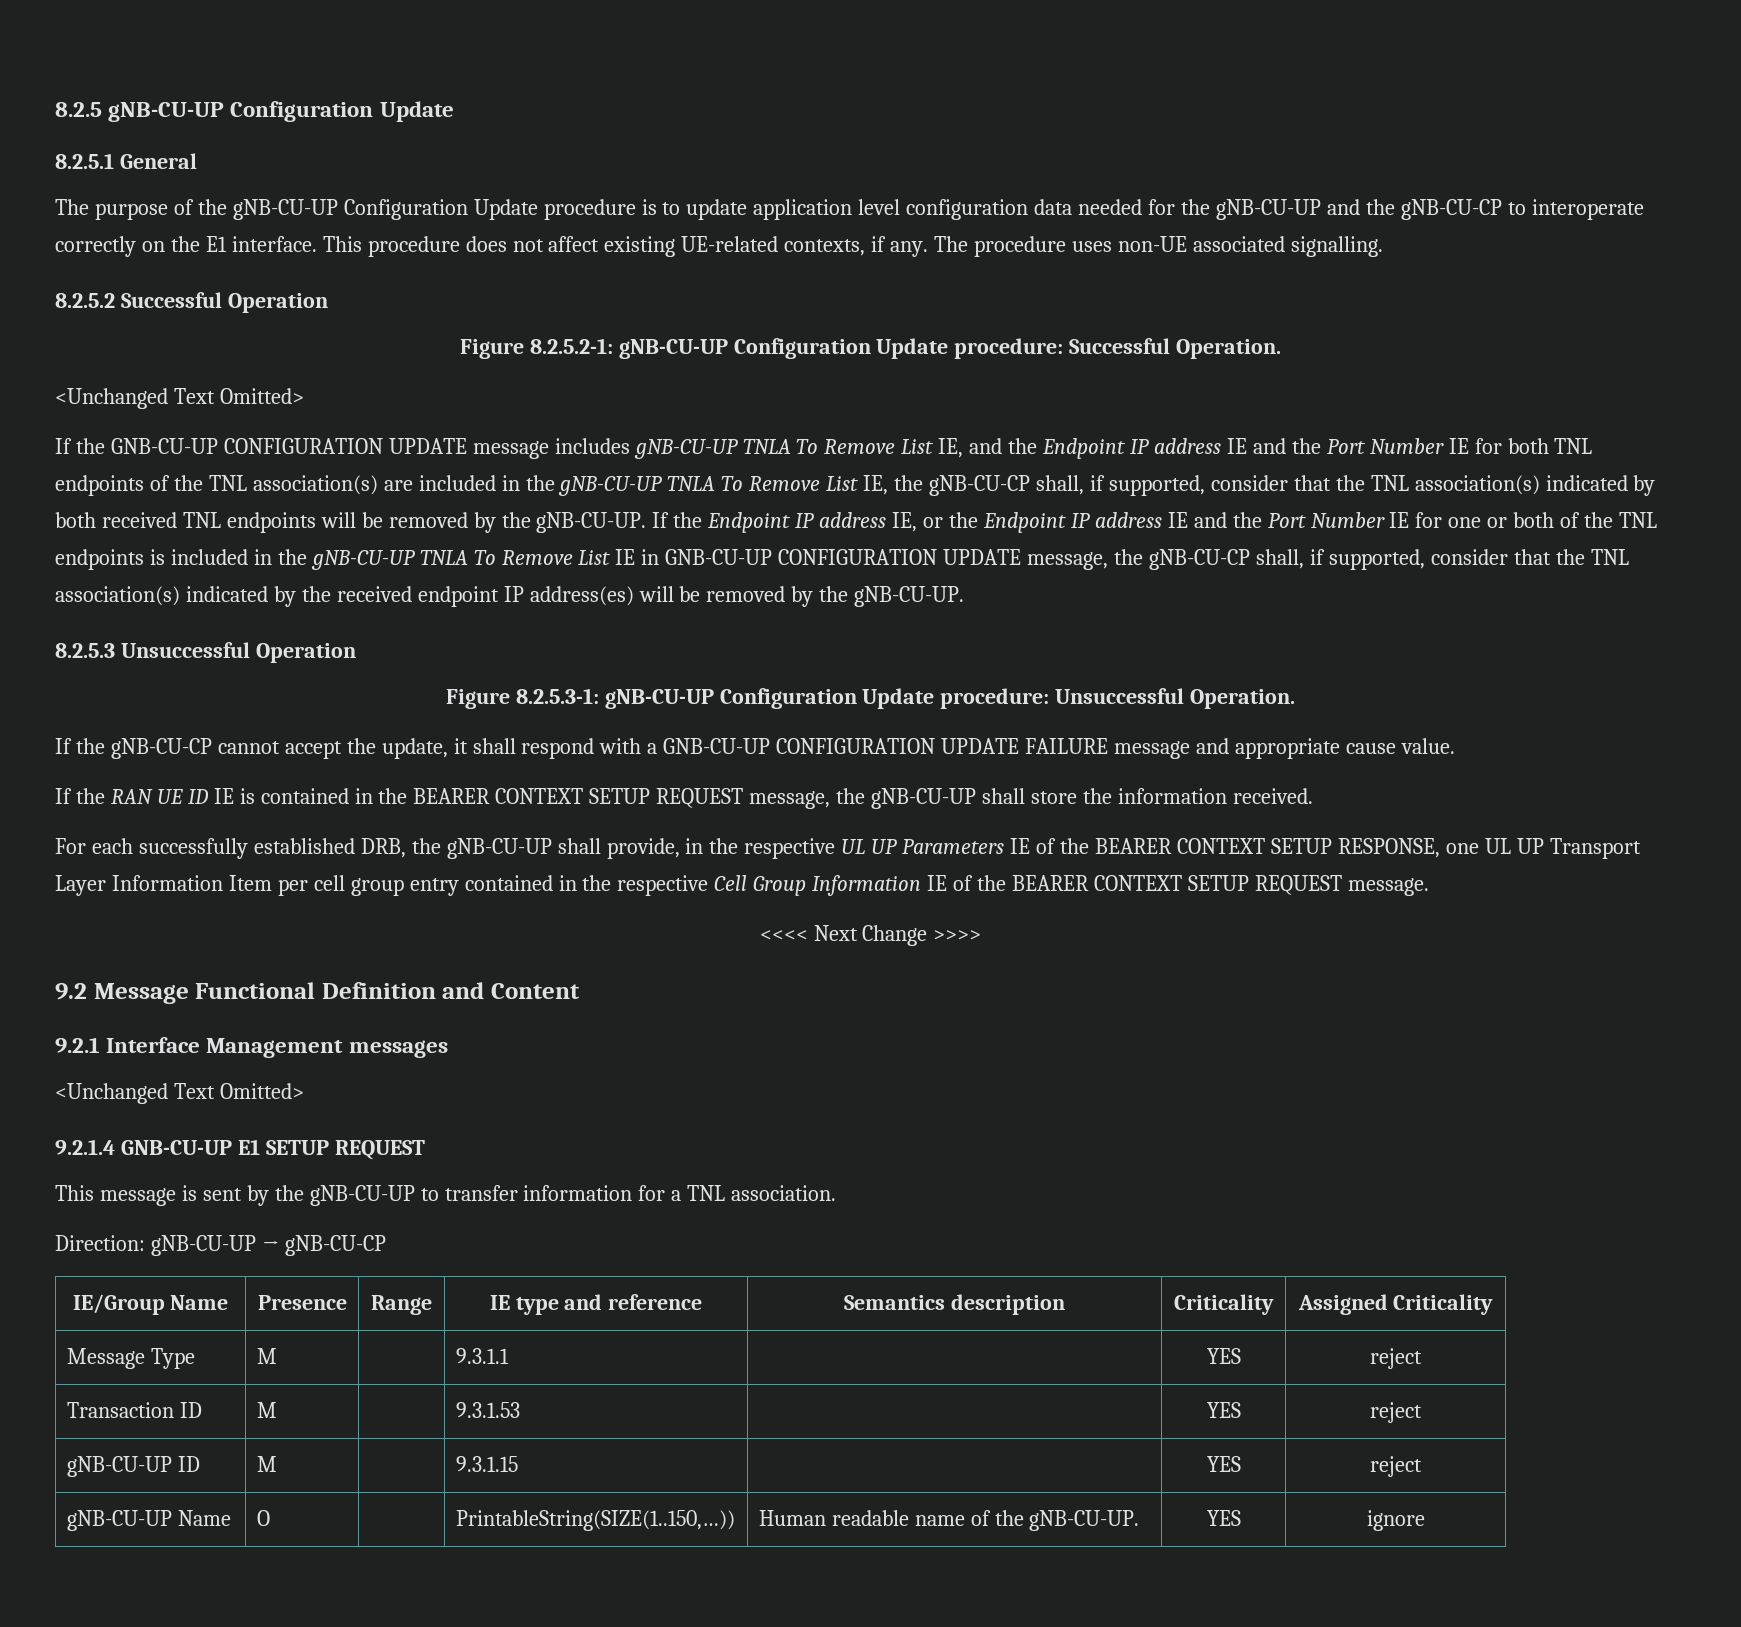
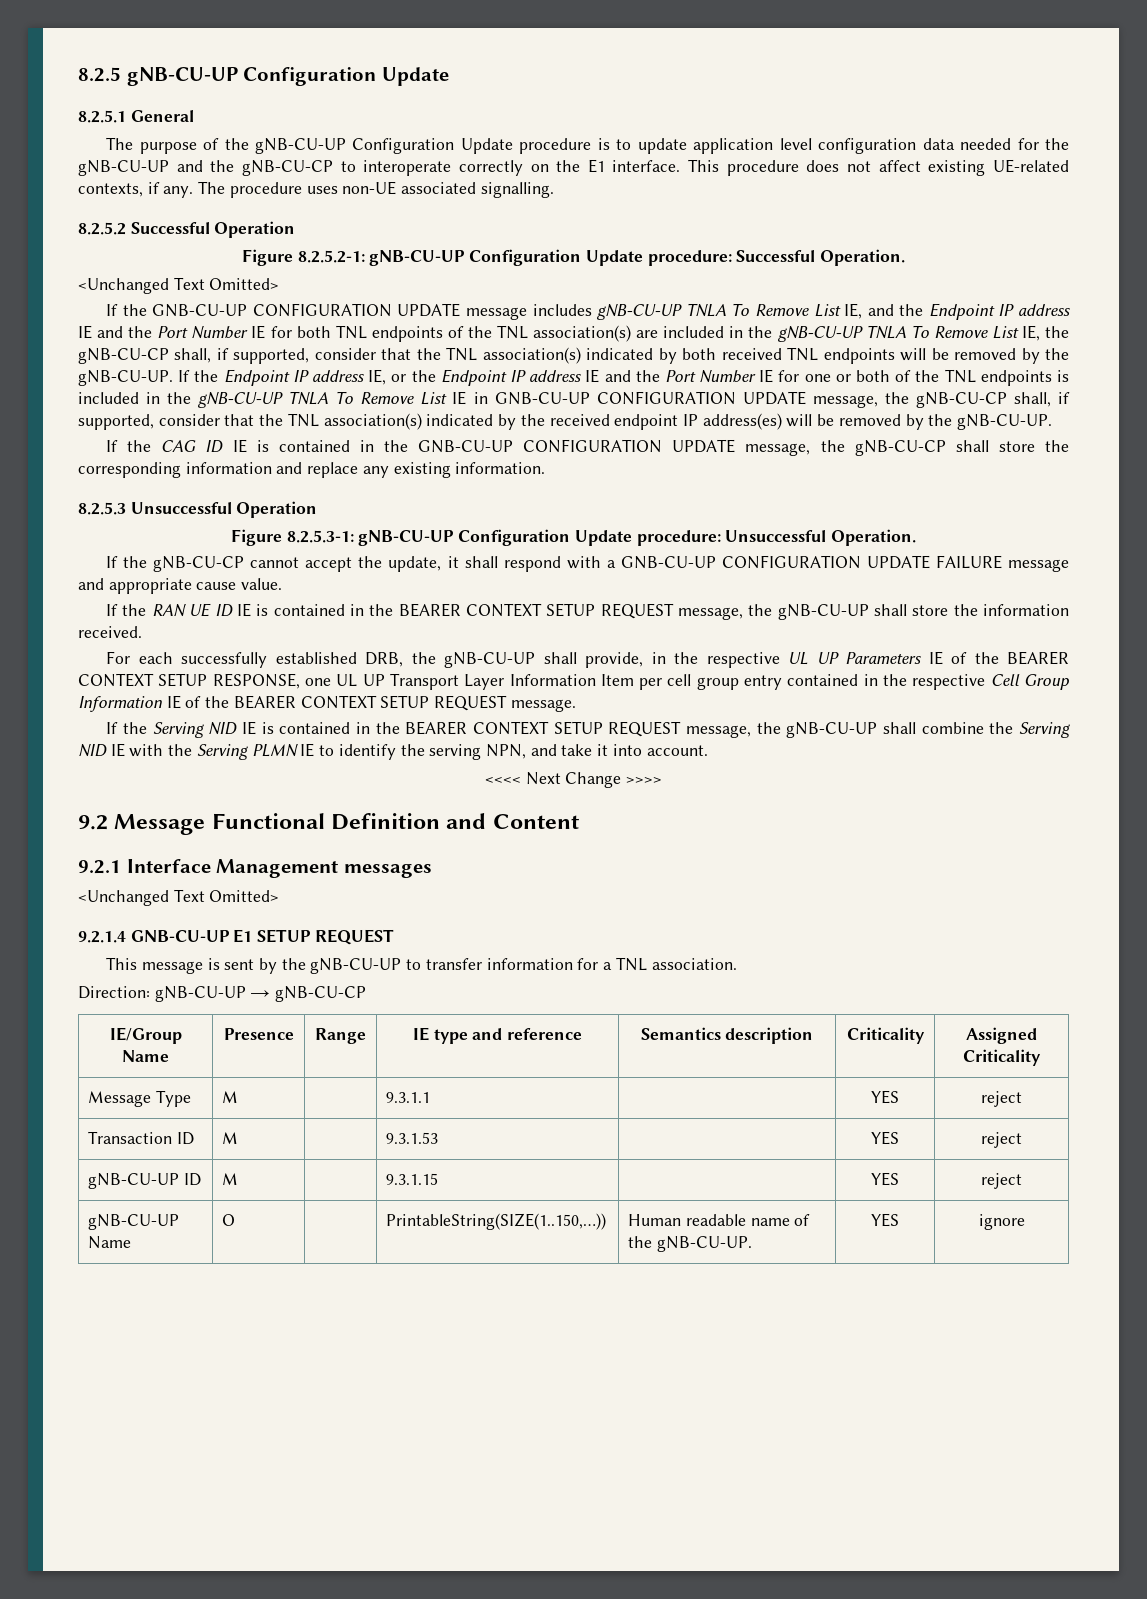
(965, 596) none -> [106,439,1069,456] [78,462,546,478] // If the CAG ID IE is contained in the GNB-CU-UP CONFIGURATION UPDATE message, the gNB-CU-CP shall store the corresponding information and replace any existing information.
(1429, 887) none -> [106,721,1071,738] [78,743,708,760] // If the Serving NID IE is contained in the BEARER CONTEXT SETUP REQUEST message, the gNB-CU-UP shall combine the Serving NID IE with the Serving PLMN IE to identify the serving NPN, and take it into account.

